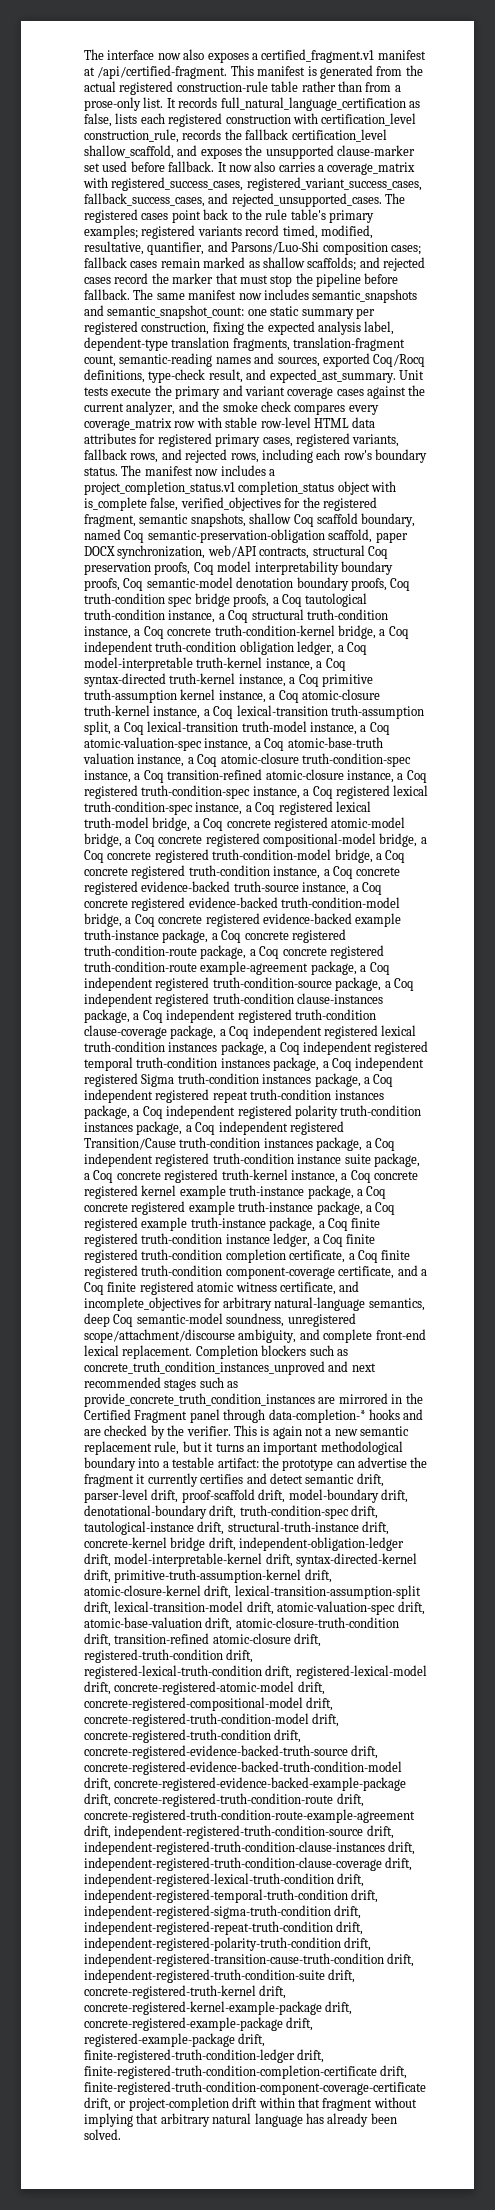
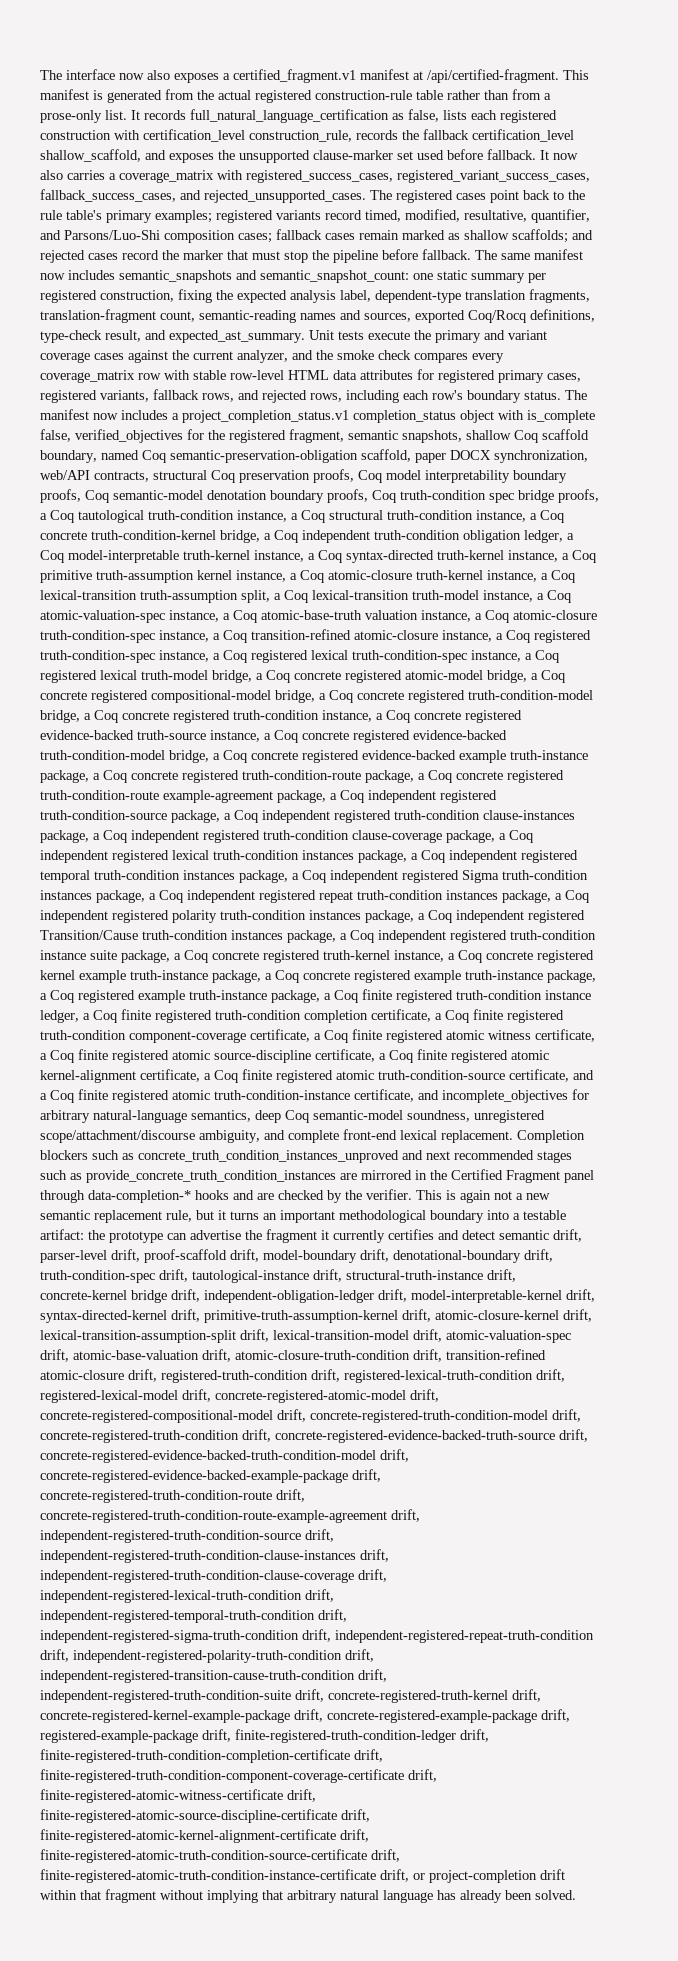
(395, 1272) none -> [314,1029,595,1043] [40,1049,549,1063] [40,1069,569,1083] a Coq finite registered atomic witness certificate, a Coq finite registered atomic source-discipline certificate, a Coq finite registered atomic kernel-alignment certificate, a Coq finite registered atomic truth-condition-source certificate,
[235,1282,277,1292] witness -> [214,1090,350,1100] truth-condition-instance
(111, 2104) none -> [40,1789,316,1803] [40,1809,370,1823] [40,1829,369,1843] [40,1849,400,1863] [40,1869,409,1883] finite-registered-atomic-witness-certificate drift, finite-registered-atomic-source-discipline-certificate drift, finite-registered-atomic-kernel-alignment-certificate drift, finite-registered-atomic-truth-condition-source-certificate drift, finite-registered-atomic-truth-condition-instance-certificate drift,

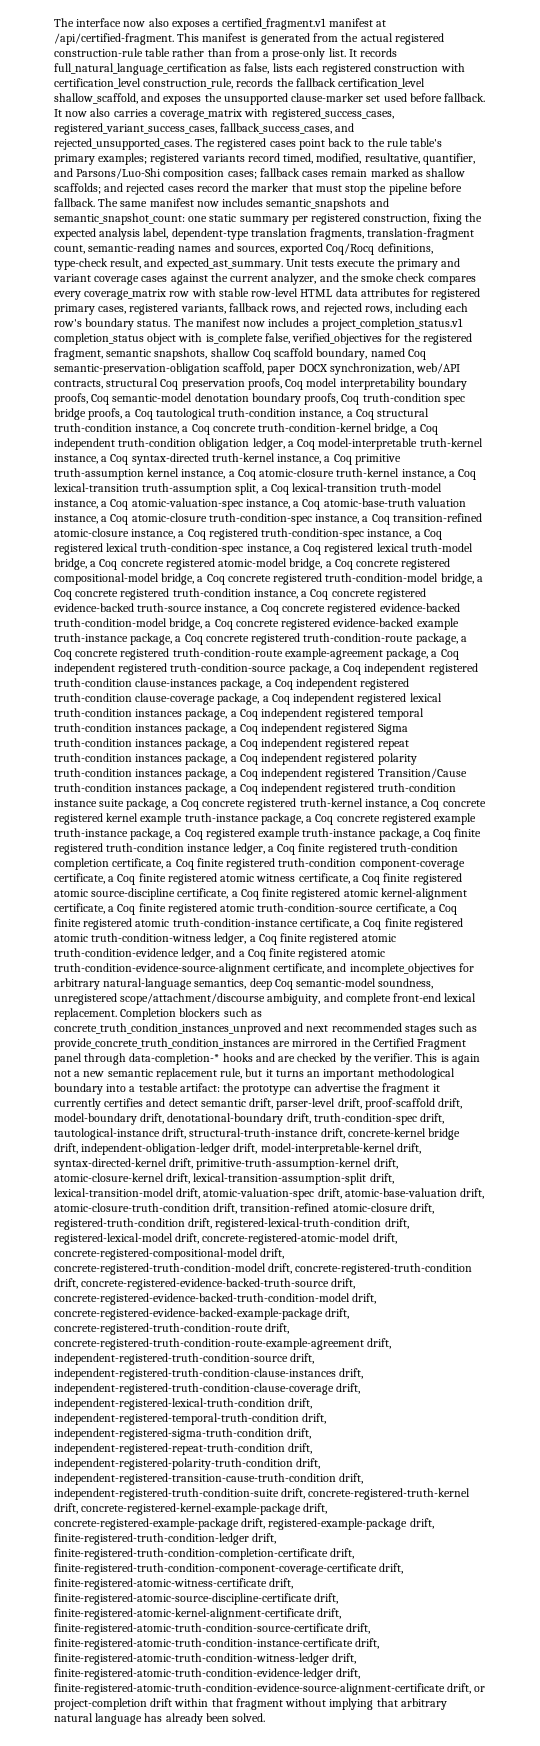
(569, 1075) none -> [429,904,458,915] [54,918,463,930] [54,933,396,945] [54,948,214,960] a Coq finite registered atomic truth-condition-instance certificate, a Coq finite registered atomic truth-condition-witness ledger, a Coq finite registered atomic truth-condition-evidence ledger,
[214,1090,350,1100] truth-condition-instance -> [54,963,270,975] truth-condition-evidence-source-alignment
(409, 1875) none -> [54,1653,357,1665] [54,1668,361,1680] [54,1683,472,1695] finite-registered-atomic-truth-condition-witness-ledger drift, finite-registered-atomic-truth-condition-evidence-ledger drift, finite-registered-atomic-truth-condition-evidence-source-alignment-certificate drift,

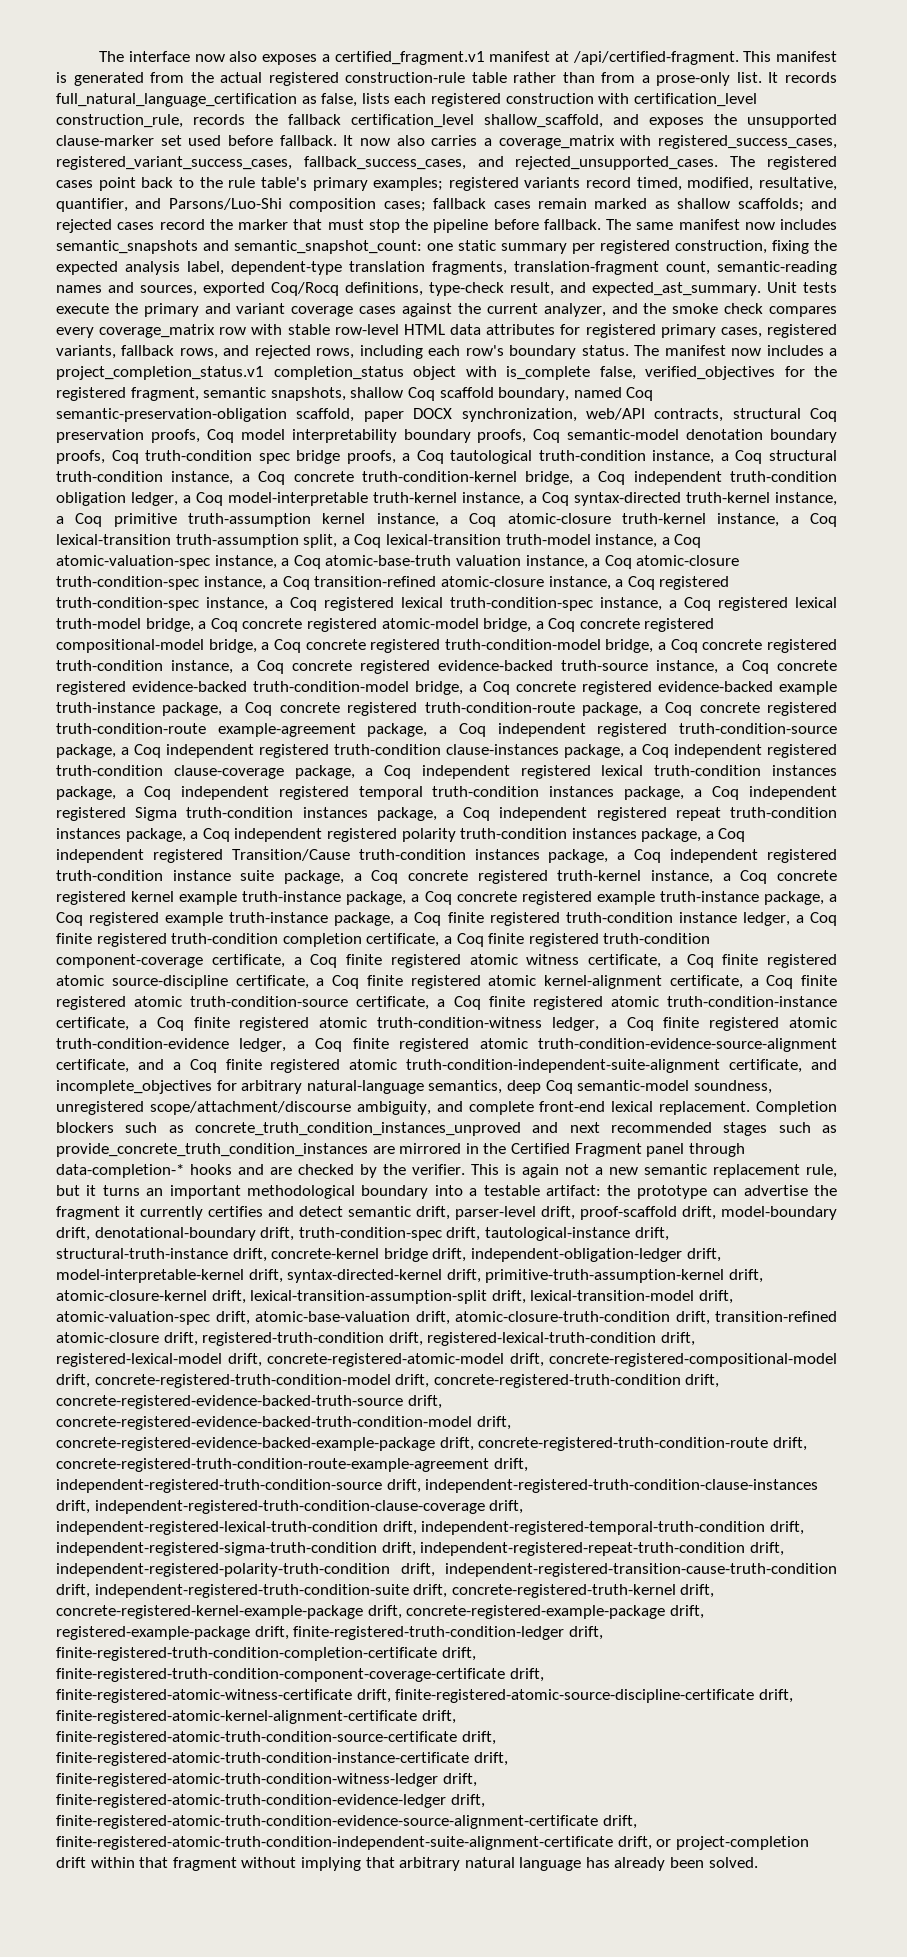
(214, 954) none -> [296,1038,837,1052] [56,1059,129,1073] a Coq finite registered atomic truth-condition-evidence-source-alignment certificate,
[54,963,270,975] truth-condition-evidence-source-alignment -> [406,1059,721,1073] truth-condition-independent-suite-alignment
(472, 1688) none -> [56,1836,652,1850] finite-registered-atomic-truth-condition-independent-suite-alignment-certificate drift,

